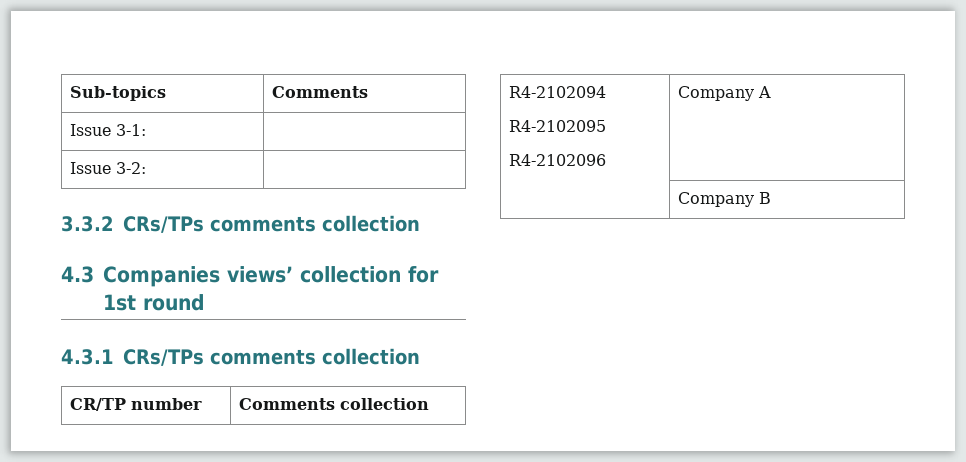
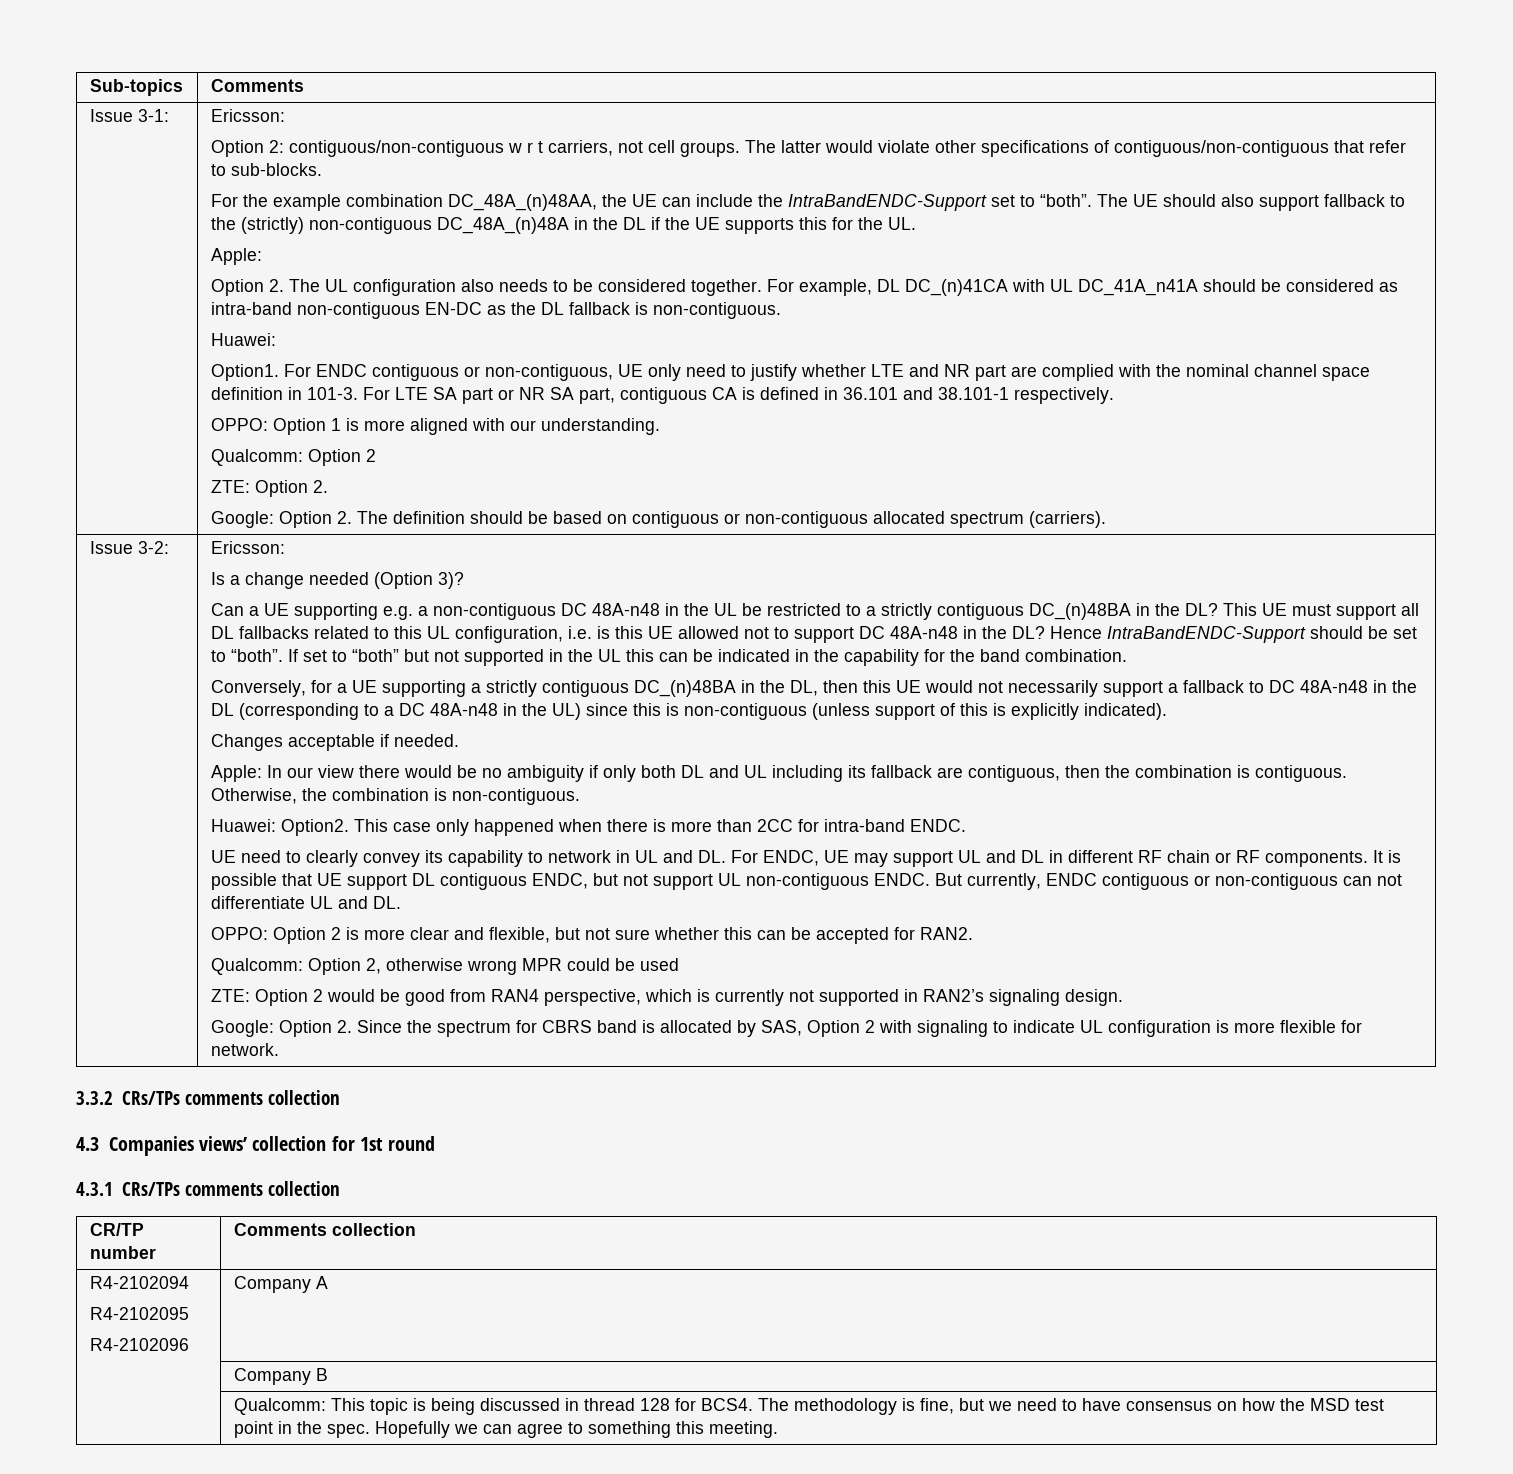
[70,162,147,174] // Issue 3-2: | -> [210,109,285,122] [210,140,1406,157] [210,163,322,176] [210,194,1405,211] [210,217,916,234] [210,248,262,265] [210,279,1398,296] [210,302,781,319] [210,333,276,346] [210,364,1370,381] [210,387,1114,404] [210,418,660,435] [210,449,376,466] [210,480,328,497] [210,511,1106,528] [89,541,169,554] [210,541,285,554] [210,572,464,589] [210,603,1419,620] [210,626,1417,643] [210,649,1127,666] [210,680,1417,697] [210,703,1167,720] [210,734,459,751] [210,765,1347,782] [210,788,580,805] [210,819,966,836] [210,850,1401,867] [210,873,1402,890] [210,896,401,909] [210,927,973,944] [210,958,679,975] [210,989,1123,1006] [210,1020,1362,1037] [210,1043,279,1056] Ericsson: // Option 2: contiguous/non-contiguous w r t carriers, not cell groups. The latter would violate other specifications of contiguous/non-contiguous that refer to sub-blocks. // For the example combination DC_48A_(n)48AA, the UE can include the IntraBandENDC-Support set to “both”. The UE should also support fallback to the (strictly) non-contiguous DC_48A_(n)48A in the DL if the UE supports this for the UL. // Apple: // Option 2. The UL configuration also needs to be considered together. For example, DL DC_(n)41CA with UL DC_41A_n41A should be considered as intra-band non-contiguous EN-DC as the DL fallback is non-contiguous. // Huawei: // Option1. For ENDC contiguous or non-contiguous, UE only need to justify whether LTE and NR part are complied with the nominal channel space definition in 101-3. For LTE SA part or NR SA part, contiguous CA is defined in 36.101 and 38.101-1 respectively. // OPPO: Option 1 is more aligned with our understanding. // Qualcomm: Option 2 // ZTE: Option 2. // Google: Option 2. The definition should be based on contiguous or non-contiguous allocated spectrum (carriers). // Issue 3-2: | Ericsson: // Is a change needed (Option 3)? // Can a UE supporting e.g. a non-contiguous DC 48A-n48 in the UL be restricted to a strictly contiguous DC_(n)48BA in the DL? This UE must support all DL fallbacks related to this UL configuration, i.e. is this UE allowed not to support DC 48A-n48 in the DL? Hence IntraBandENDC-Support should be set to “both”. If set to “both” but not supported in the UL this can be indicated in the capability for the band combination. // Conversely, for a UE supporting a strictly contiguous DC_(n)48BA in the DL, then this UE would not necessarily support a fallback to DC 48A-n48 in the DL (corresponding to a DC 48A-n48 in the UL) since this is non-contiguous (unless support of this is explicitly indicated). // Changes acceptable if needed. // Apple: In our view there would be no ambiguity if only both DL and UL including its fallback are contiguous, then the combination is contiguous. Otherwise, the combination is non-contiguous. // Huawei: Option2. This case only happened when there is more than 2CC for intra-band ENDC. // UE need to clearly convey its capability to network in UL and DL. For ENDC, UE may support UL and DL in different RF chain or RF components. It is possible that UE support DL contiguous ENDC, but not support UL non-contiguous ENDC. But currently, ENDC contiguous or non-contiguous can not differentiate UL and DL. // OPPO: Option 2 is more clear and flexible, but not sure whether this can be accepted for RAN2. // Qualcomm: Option 2, otherwise wrong MPR could be used // ZTE: Option 2 would be good from RAN4 perspective, which is currently not supported in RAN2’s signaling design. // Google: Option 2. Since the spectrum for CBRS band is allocated by SAS, Option 2 with signaling to indicate UL configuration is more flexible for network.
(772, 198) none -> [233,1398,1384,1415] [233,1421,778,1438] // | Qualcomm: This topic is being discussed in thread 128 for BCS4. The methodology is fine, but we need to have consensus on how the MSD test point in the spec. Hopefully we can agree to something this meeting.

